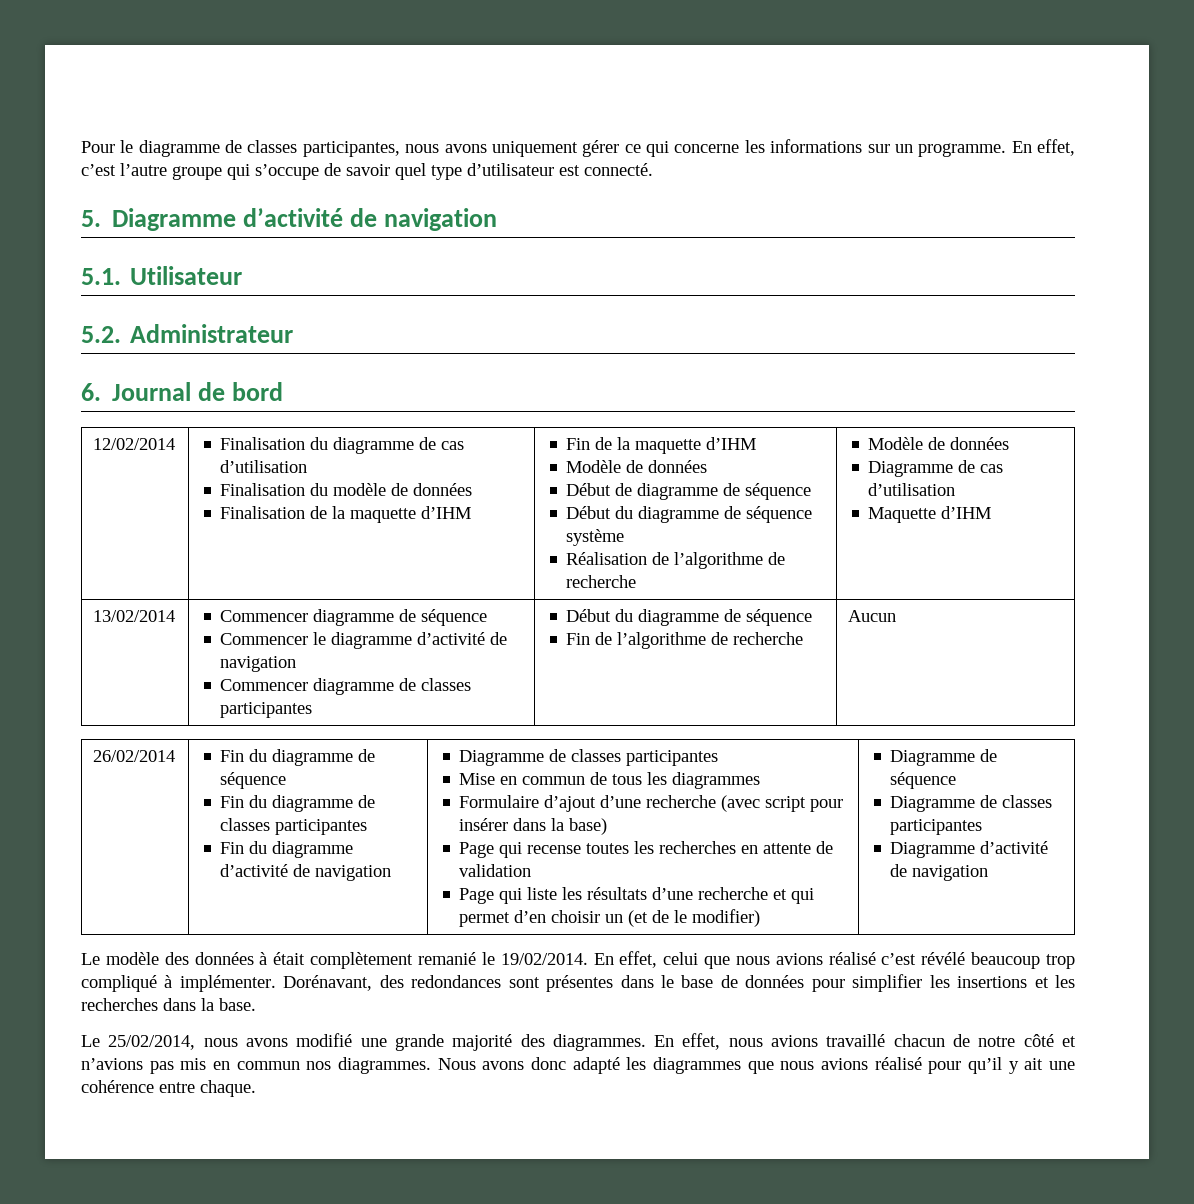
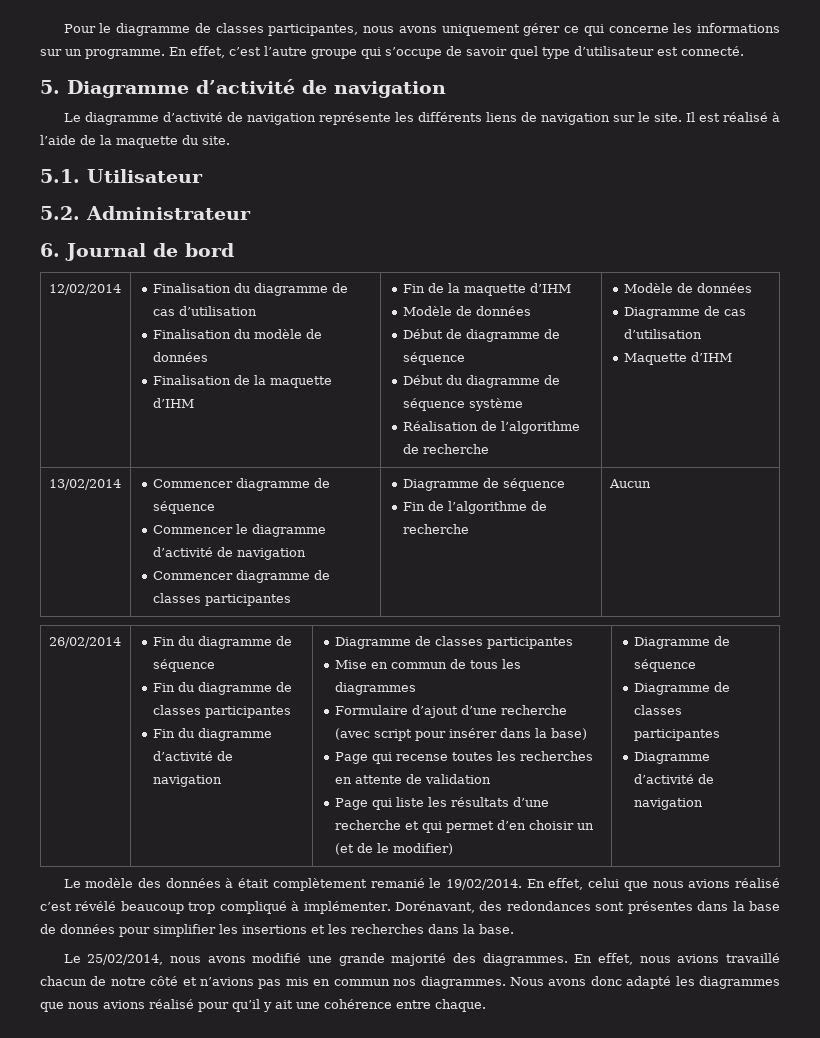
(498, 219) none -> [63,112,781,125] [40,135,230,148] // Le diagramme d’activité de navigation représente les différents liens de navigation sur le site. Il est réalisé à l’aide de la maquette du site.
[566,609,720,626] Début du diagramme -> [403,479,480,491] Diagramme
[661,975,675,988] le -> [732,901,745,911] la

